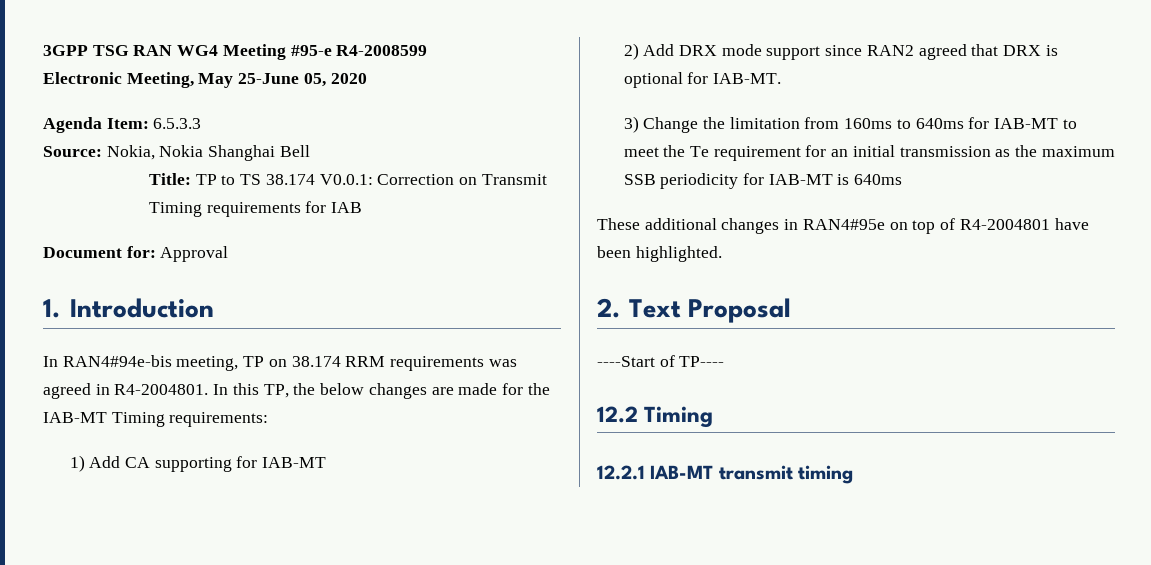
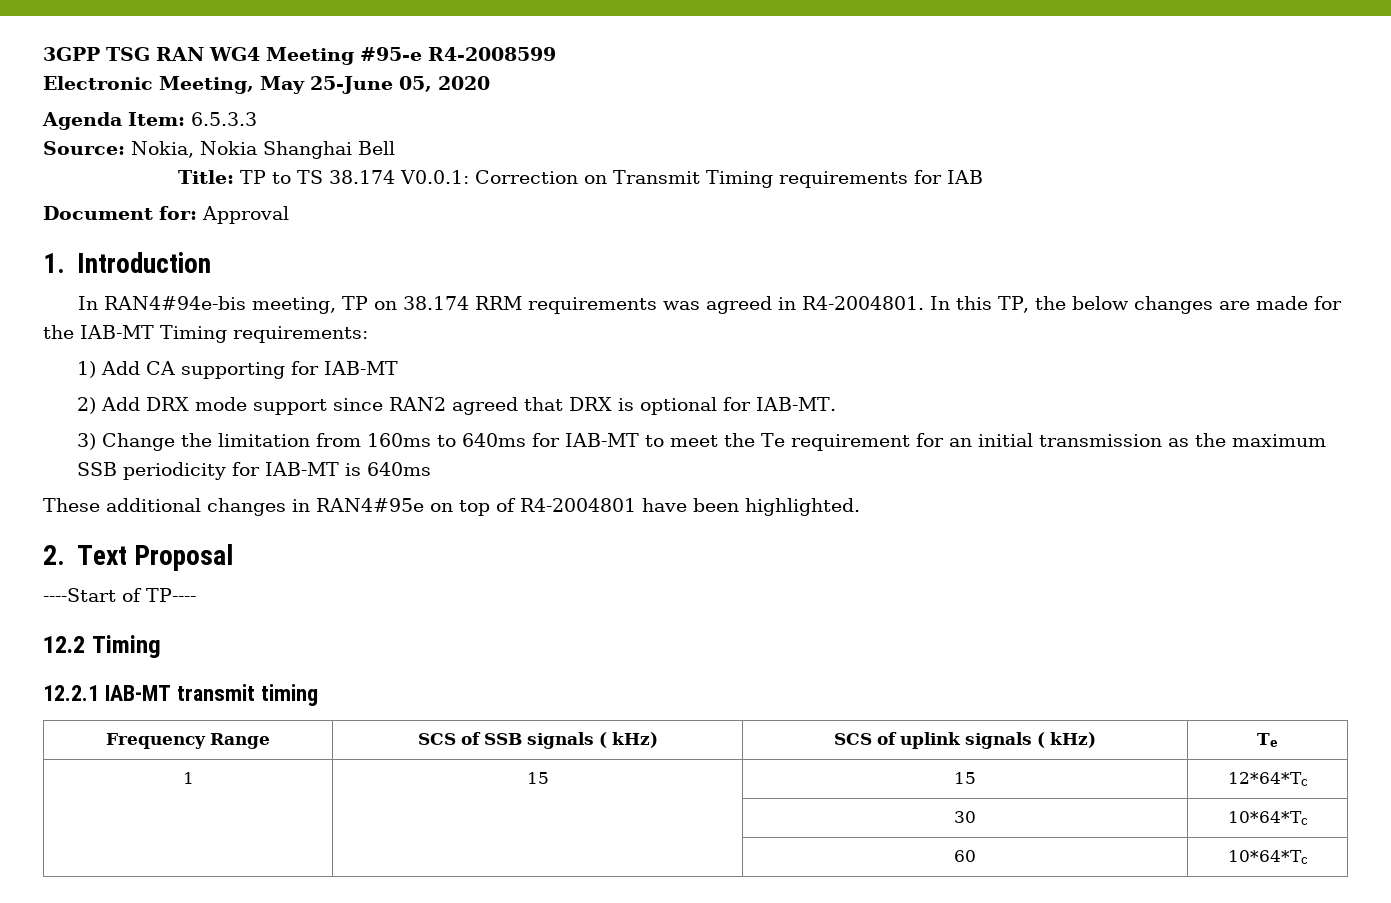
(854, 474) none -> [105,733,270,749] [417,732,658,749] [834,732,1096,749] [1257,733,1278,747] [182,772,194,784] [526,772,549,784] [954,772,976,784] [1227,772,1308,786] [954,811,976,823] [1227,811,1308,825] [954,850,976,862] [1227,850,1308,864] // Frequency Range | SCS of SSB signals ( kHz) | SCS of uplink signals ( kHz) | Te // 1 | 15 | 15 | 12*64*Tc // | | 30 | 10*64*Tc // | | 60 | 10*64*Tc

